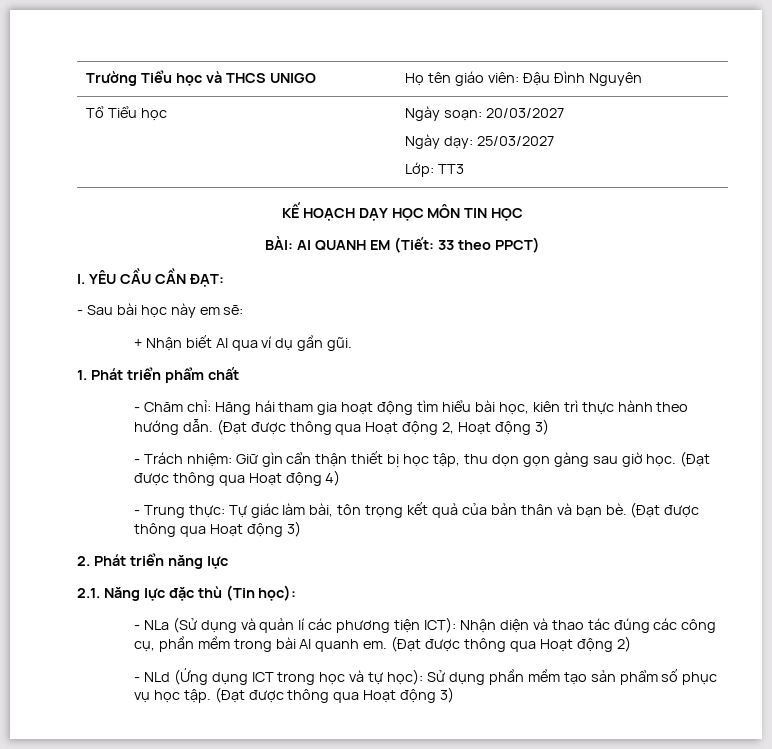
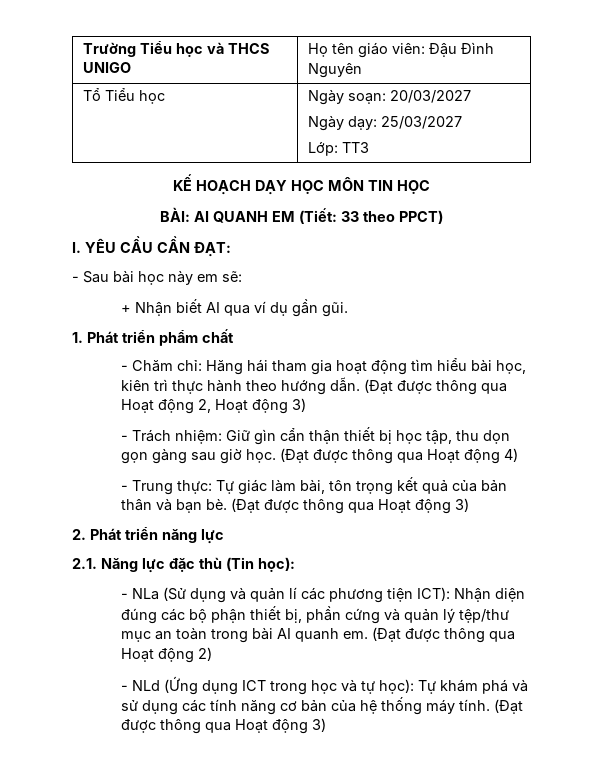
[532,618,717,633] [133,636,230,652] và thao tác đúng các công cụ, phần mềm -> [121,606,510,624] [121,627,208,642] đúng các bộ phận thiết bị, phần cứng và quản lý tệp/thư mục an toàn
[427,669,718,685] [133,689,211,703] Sử dụng phần mềm tạo sản phẩm số phục vụ học tập. -> [418,679,529,694] [121,697,491,715] Tự khám phá và sử dụng các tính năng cơ bản của hệ thống máy tính.

